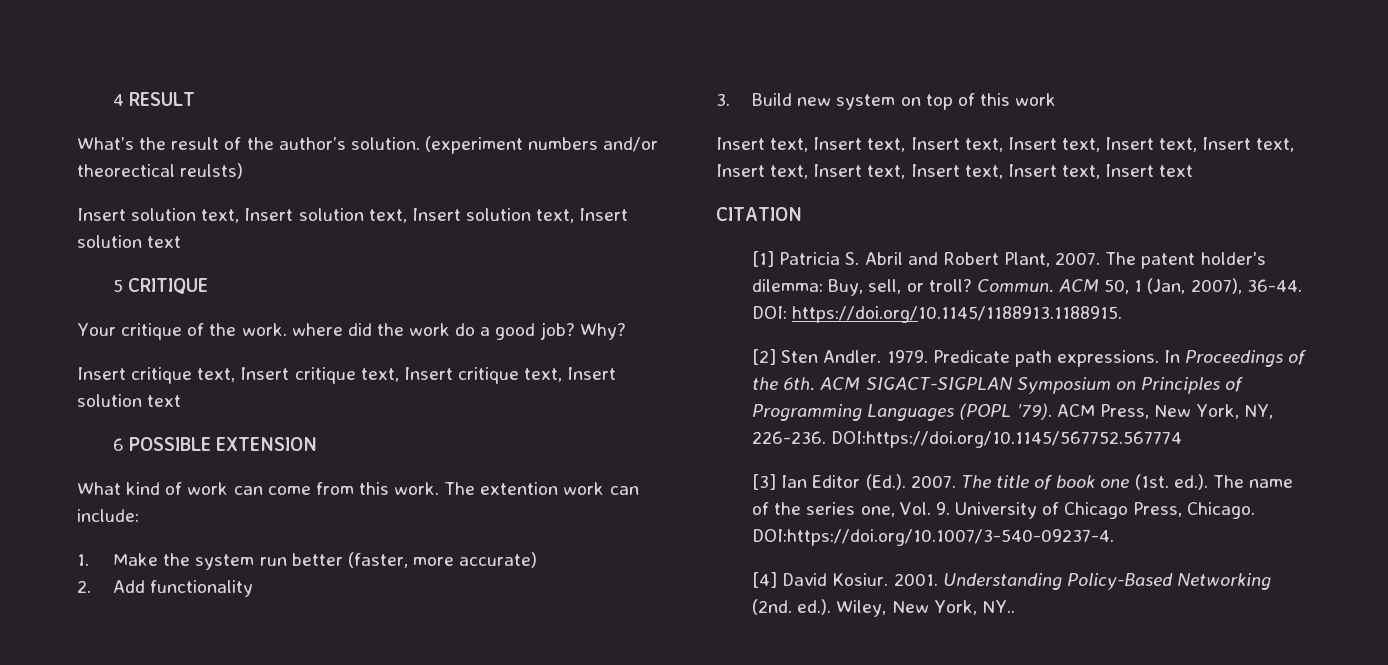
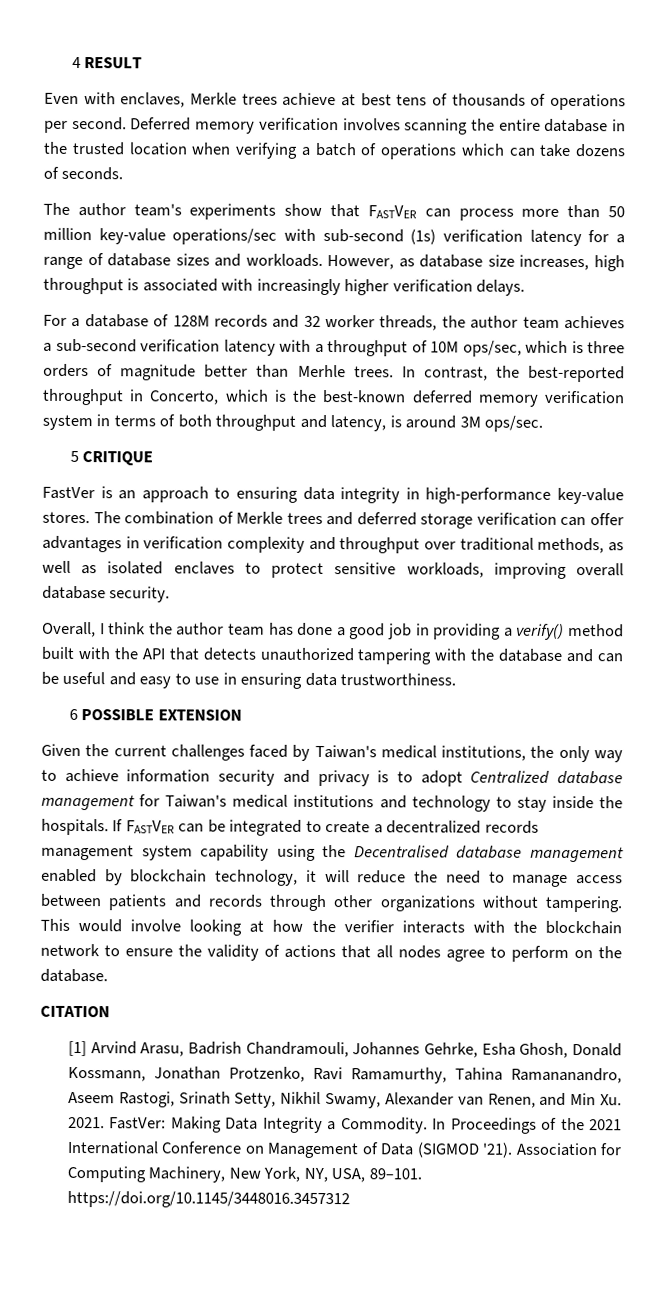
[77,136,659,154] [77,163,244,179] [77,208,629,223] [77,235,182,248] [113,278,209,294] [77,322,626,340] [77,367,617,384] [77,394,182,407] [113,437,318,451] [77,482,639,495] [77,509,139,522] [77,552,538,570] [77,580,254,597] [716,93,1057,110] [716,137,1295,152] [716,164,1194,179] [716,207,802,221] [752,251,1266,269] [752,278,1302,296] [752,306,1123,323] [752,349,1307,367] [752,377,1244,394] [752,403,1274,421] [752,431,1183,448] [752,474,1293,490] [752,502,1256,519] [752,529,1115,546] [752,572,1271,590] [752,599,1015,617] What’s the result of the author’s solution. (experiment numbers and/or theorectical reulsts) // Insert solution text, Insert solution text, Insert solution text, Insert solution text // 5 CRITIQUE // Your critique of the work. where did the work do a good job? Why? // Insert critique text, Insert critique text, Insert critique text, Insert solution text // 6 POSSIBLE EXTENSION // What kind of work can come from this work. The extention work can include: // 1. Make the system run better (faster, more accurate) // 2. Add functionality // 3. Build new system on top of this work // Insert text, Insert text, Insert text, Insert text, Insert text, Insert text, Insert text, Insert text, Insert text, Insert text, Insert text // CITATION // [1] Patricia S. Abril and Robert Plant, 2007. The patent holder's dilemma: Buy, sell, or troll? Commun. ACM 50, 1 (Jan, 2007), 36-44. DOI: https://doi.org/10.1145/1188913.1188915. // [2] Sten Andler. 1979. Predicate path expressions. In Proceedings of the 6th. ACM SIGACT-SIGPLAN Symposium on Principles of Programming Languages (POPL '79). ACM Press, New York, NY, 226-236. DOI:https://doi.org/10.1145/567752.567774 // [3] Ian Editor (Ed.). 2007. The title of book one (1st. ed.). The name of the series one, Vol. 9. University of Chicago Press, Chicago. DOI:https://doi.org/10.1007/3-540-09237-4. // [4] David Kosiur. 2001. Understanding Policy-Based Networking (2nd. ed.). Wiley, New York, NY.. -> [44,92,626,111] [44,116,626,135] [43,141,626,160] [43,166,124,181] [43,202,625,221] [43,227,625,247] [43,253,625,272] [43,277,526,296] [43,314,626,331] [43,338,625,357] [43,363,626,383] [42,388,625,407] [42,414,544,432] [69,450,154,466] [42,486,625,505] [42,511,624,529] [42,535,625,554] [42,560,624,579] [42,585,171,603] [42,621,625,640] [41,646,623,665] [41,671,457,689] [68,708,242,721] [41,743,623,763] [41,768,623,787] [41,794,624,812] [41,818,539,836] [41,844,624,863] [41,868,624,887] [40,893,623,913] [40,918,622,936] [40,943,622,962] [40,968,108,983] [40,1005,110,1018] [67,1040,622,1058] [67,1066,622,1084] [67,1091,622,1109] [67,1116,622,1134] [66,1140,622,1159] [66,1165,422,1183] [66,1190,350,1209] Even with enclaves, Merkle trees achieve at best tens of thousands of operations per second. Deferred memory verification involves scanning the entire database in the trusted location when verifying a batch of operations which can take dozens of seconds. // The author team's experiments show that FASTVER can process more than 50 million key-value operations/sec with sub-second (1s) verification latency for a range of database sizes and workloads. However, as database size increases, high throughput is associated with increasingly higher verification delays. // For a database of 128M records and 32 worker threads, the author team achieves a sub-second verification latency with a throughput of 10M ops/sec, which is three orders of magnitude better than Merhle trees. In contrast, the best-reported throughput in Concerto, which is the best-known deferred memory verification system in terms of both throughput and latency, is around 3M ops/sec. // 5 CRITIQUE // FastVer is an approach to ensuring data integrity in high-performance key-value stores. The combination of Merkle trees and deferred storage verification can offer advantages in verification complexity and throughput over traditional methods, as well as isolated enclaves to protect sensitive workloads, improving overall database security. // Overall, I think the author team has done a good job in providing a verify() method built with the API that detects unauthorized tampering with the database and can be useful and easy to use in ensuring data trustworthiness. // 6 POSSIBLE EXTENSION // Given the current challenges faced by Taiwan's medical institutions, the only way to achieve information security and privacy is to adopt Centralized database management for Taiwan's medical institutions and technology to stay inside the hospitals. If FASTVER can be integrated to create a decentralized records management system capability using the Decentralised database management enabled by blockchain technology, it will reduce the need to manage access between patients and records through other organizations without tampering. This would involve looking at how the verifier interacts with the blockchain network to ensure the validity of actions that all nodes agree to perform on the database. // CITATION // [1] Arvind Arasu, Badrish Chandramouli, Johannes Gehrke, Esha Ghosh, Donald Kossmann, Jonathan Protzenko, Ravi Ramamurthy, Tahina Ramananandro, Aseem Rastogi, Srinath Setty, Nikhil Swamy, Alexander van Renen, and Min Xu. 2021. FastVer: Making Data Integrity a Commodity. In Proceedings of the 2021 International Conference on Management of Data (SIGMOD '21). Association for Computing Machinery, New York, NY, USA, 89–101. https://doi.org/10.1145/3448016.3457312

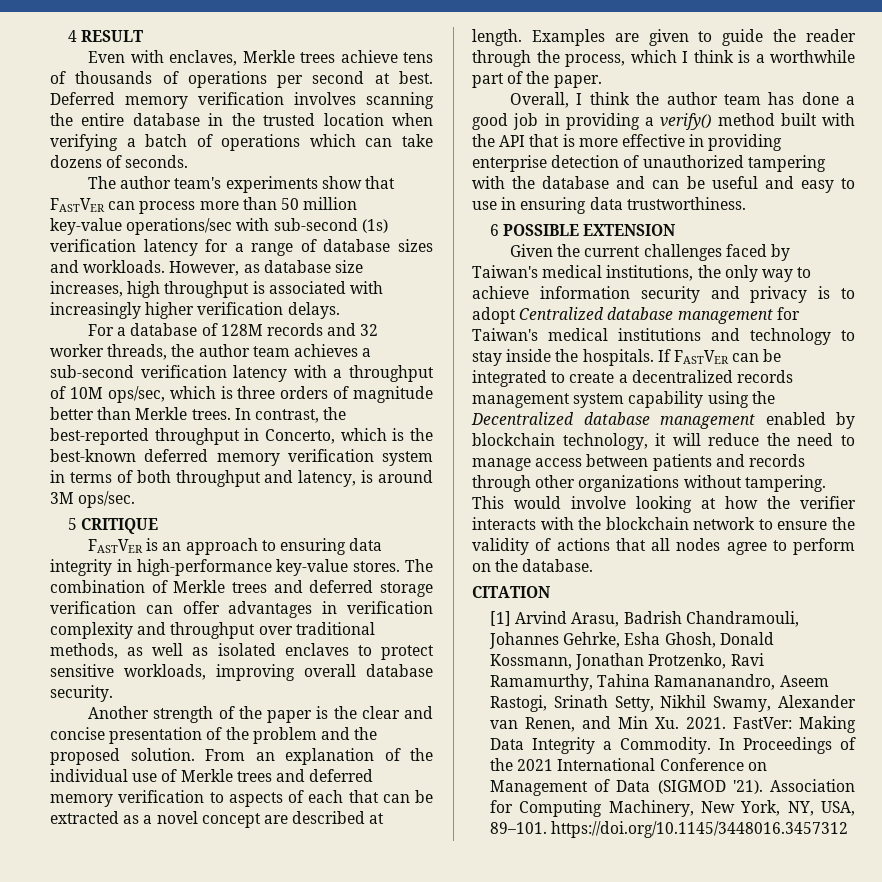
[340,93,392,107] at best -> (398, 56) none
[71,116,127,131] second. -> [312,71,433,84] second at best.
[297,364,346,378] Merhle -> [135,407,188,420] Merkle
[42,486,95,500] FastVer -> [88,539,144,553] FASTVER
(171, 594) none -> [88,706,433,723] [50,727,378,744] [50,748,433,765] [50,769,374,782] [50,790,433,807] [50,811,385,828] [472,29,856,46] [472,50,855,67] [472,71,602,88] // Another strength of the paper is the clear and concise presentation of the problem and the proposed solution. From an explanation of the individual use of Merkle trees and deferred memory verification to aspects of each that can be extracted as a novel concept are described at length. Examples are given to guide the reader through the process, which I think is a worthwhile part of the paper.
[202,647,257,661] detects -> [562,134,783,151] [472,155,640,172] is more effective in providing enterprise detection of
[353,845,450,859] Decentralised -> [471,412,574,425] Decentralized

